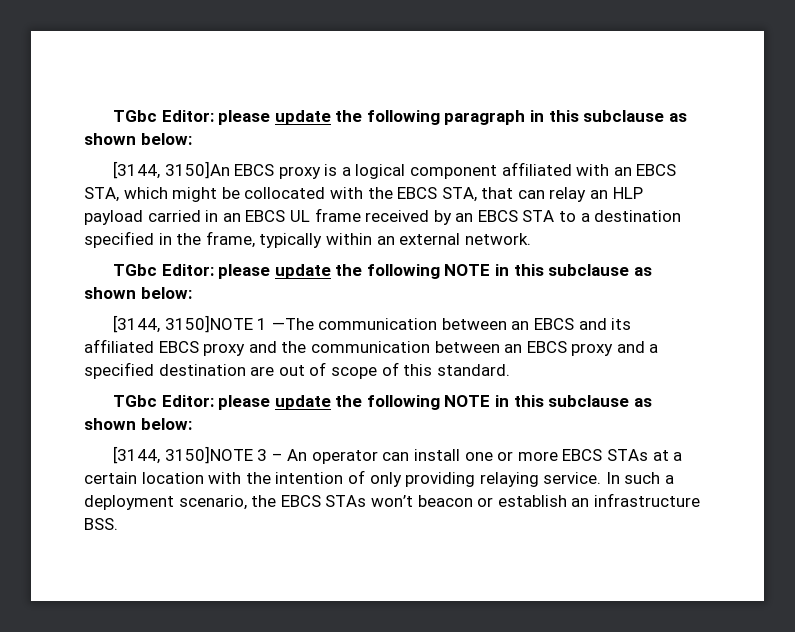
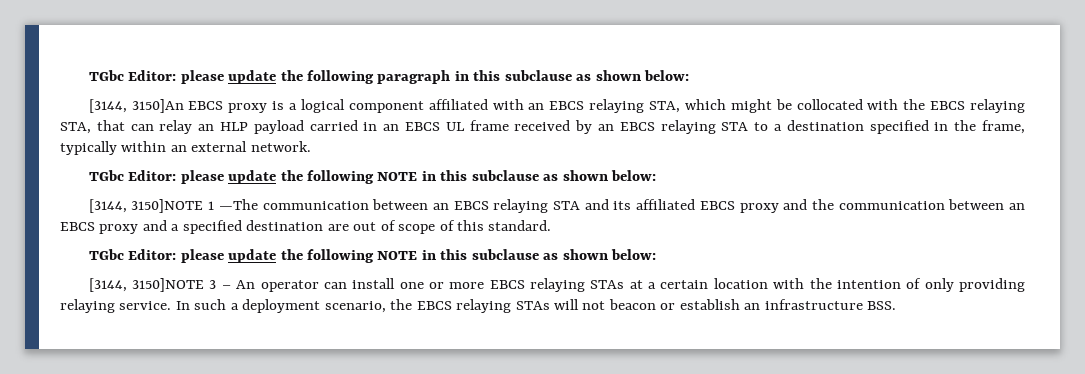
(677, 170) none -> [589,99,645,113] relaying
(438, 193) none -> [970,99,1025,113] relaying
(518, 216) none -> [660,120,716,134] relaying
(575, 324) none -> [493,199,580,213] relaying STA
(603, 455) none -> [530,278,586,292] relaying
[325,495,413,507] STAs won’t -> [456,299,606,313] relaying STAs will not

